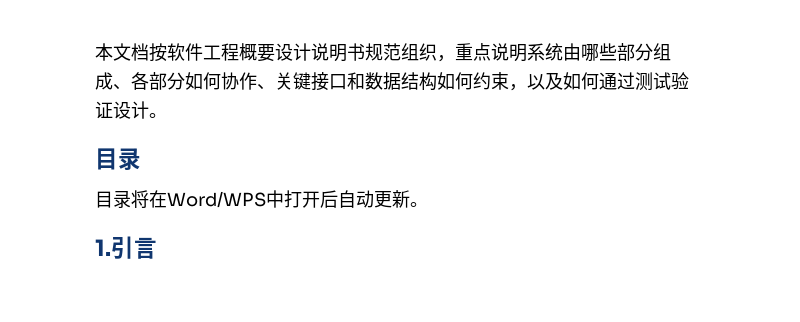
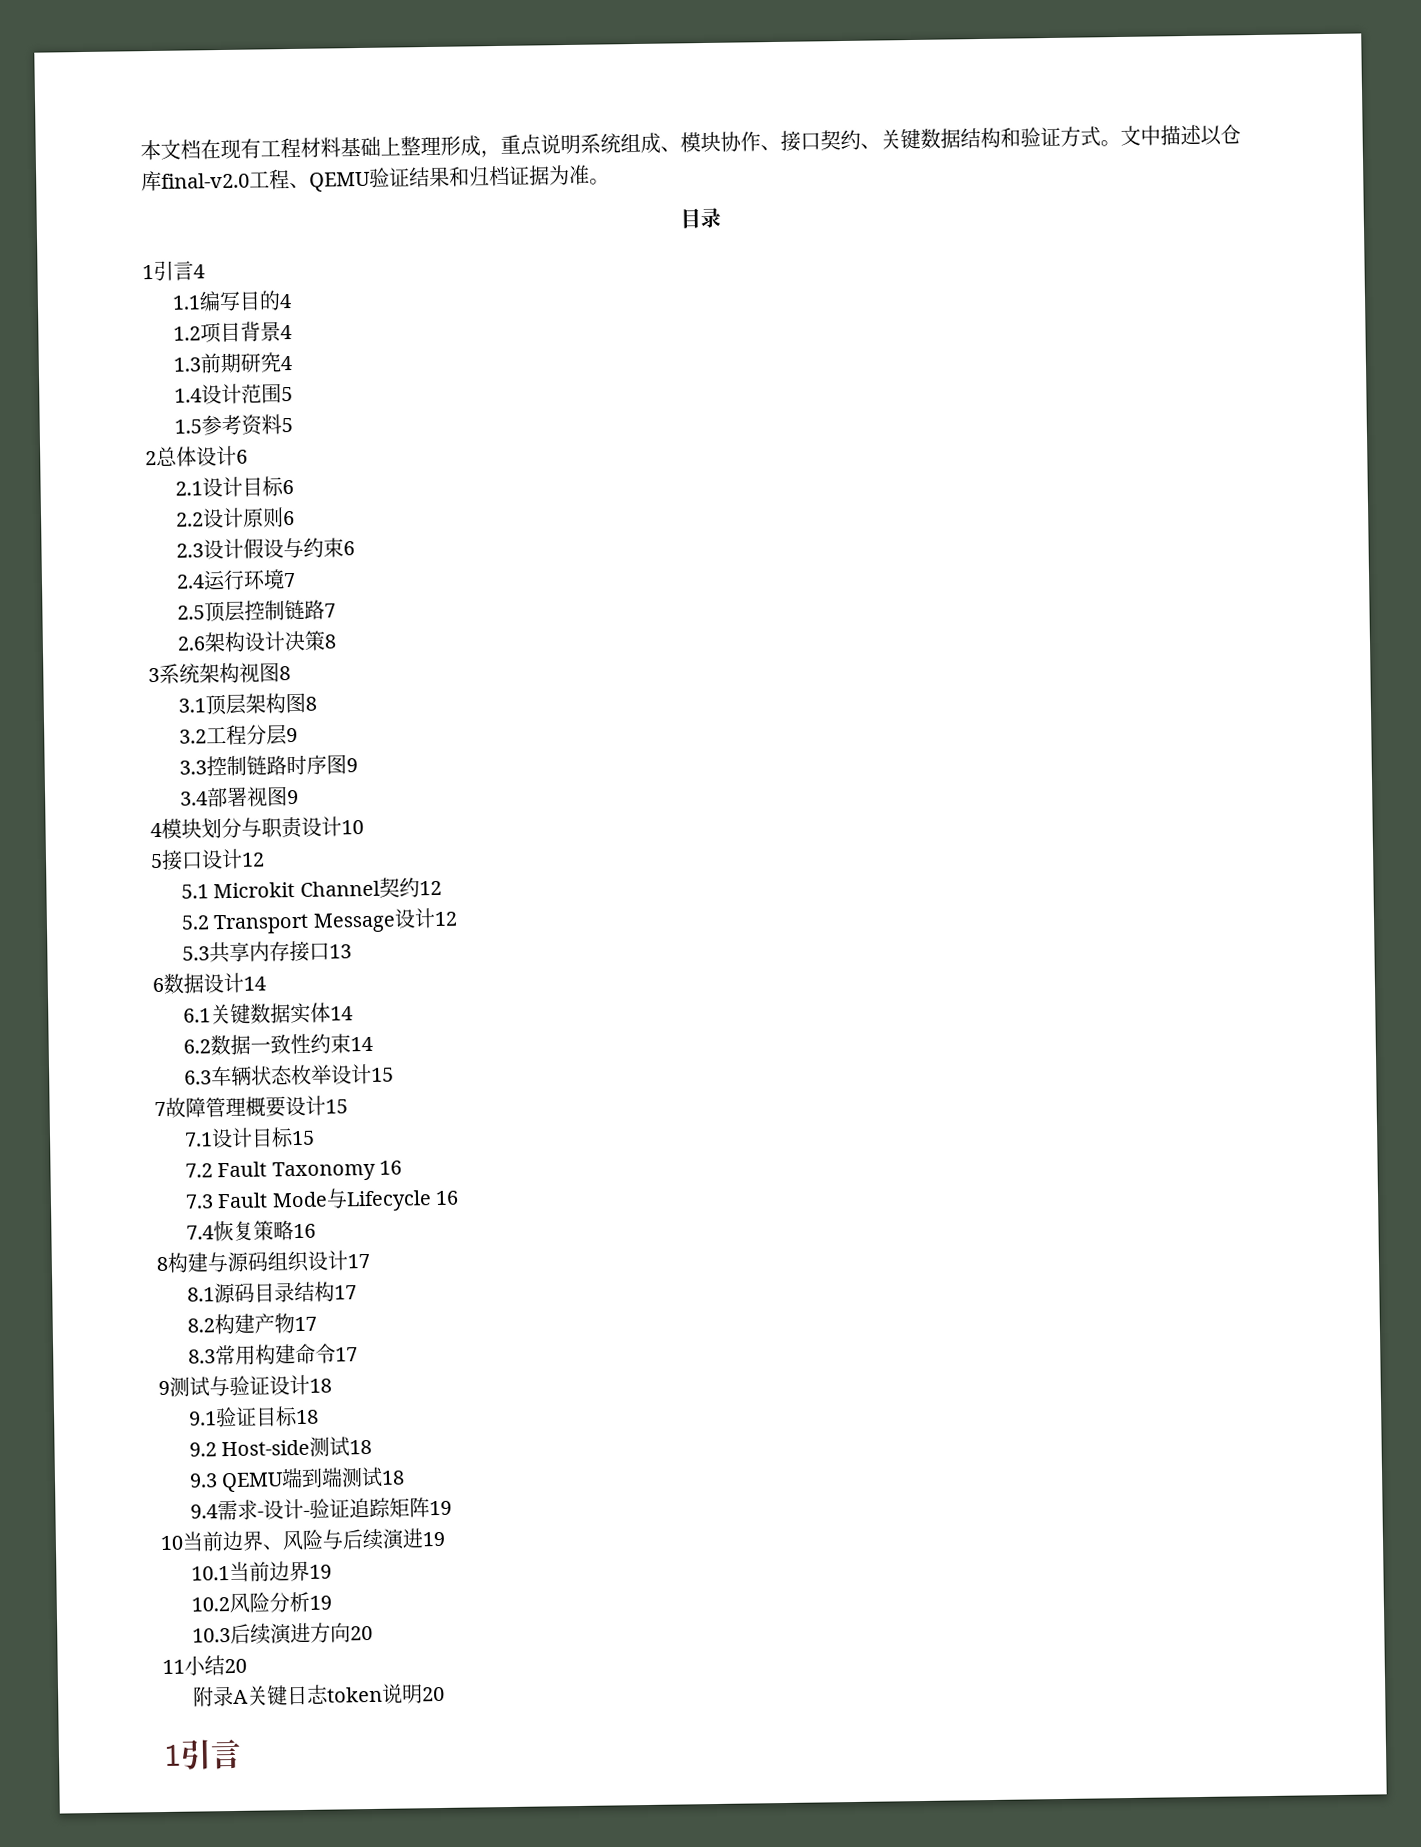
[149,43,671,62] [95,72,689,91] [95,101,167,119] [95,148,141,171] [95,190,428,208] [95,239,111,256] 按软件工程概要设计说明书规范组织，重点说明系统由哪些部分组成、各部分如何协作、关键接口和数据结构如何约束，以及如何通过测试验证设计。 // 目录 // 目录将在Word/WPS中打开后自动更新。 // 1. -> [200,124,1241,160] [141,164,610,192] [679,207,721,229] [142,260,205,281] [171,290,292,312] [172,321,292,344] [172,352,292,374] [173,383,293,405] [173,414,293,436] [145,445,248,467] [174,476,294,498] [174,507,295,529] [175,537,355,560] [175,569,296,591] [176,599,336,623] [176,630,336,653] [148,662,291,684] [177,692,317,716] [178,724,298,746] [178,754,358,777] [179,786,299,808] [150,816,364,839] [150,848,265,871] [180,877,442,899] [180,907,458,935] [181,940,352,964] [152,972,266,994] [182,1002,353,1025] [182,1033,373,1056] [183,1063,394,1087] [154,1095,348,1118] [183,1127,315,1149] [184,1160,403,1182] [184,1188,460,1212] [185,1220,316,1242] [156,1250,370,1273] [186,1281,357,1304] [186,1313,317,1335] [187,1343,358,1366] [158,1374,332,1397] [188,1406,319,1428] [188,1436,373,1457] [188,1466,406,1493] [189,1497,452,1521] [160,1528,445,1552] [190,1560,332,1583] [190,1591,332,1614] [191,1622,373,1645] [162,1655,247,1676] [191,1683,445,1707] [163,1744,182,1767] 在现有工程材料基础上整理形成，重点说明系统组成、模块协作、接口契约、关键数据结构和验证方式。文中描述以仓库final-v2.0工程、QEMU验证结果和归档证据为准。 // 目录 // 1引言4 // 1.1编写目的4 // 1.2项目背景4 // 1.3前期研究4 // 1.4设计范围5 // 1.5参考资料5 // 2总体设计6 // 2.1设计目标6 // 2.2设计原则6 // 2.3设计假设与约束6 // 2.4运行环境7 // 2.5顶层控制链路7 // 2.6架构设计决策8 // 3系统架构视图8 // 3.1顶层架构图8 // 3.2工程分层9 // 3.3控制链路时序图9 // 3.4部署视图9 // 4模块划分与职责设计10 // 5接口设计12 // 5.1 Microkit Channel契约12 // 5.2 Transport Message设计12 // 5.3共享内存接口13 // 6数据设计14 // 6.1关键数据实体14 // 6.2数据一致性约束14 // 6.3车辆状态枚举设计15 // 7故障管理概要设计15 // 7.1设计目标15 // 7.2 Fault Taxonomy 16 // 7.3 Fault Mode与Lifecycle 16 // 7.4恢复策略16 // 8构建与源码组织设计17 // 8.1源码目录结构17 // 8.2构建产物17 // 8.3常用构建命令17 // 9测试与验证设计18 // 9.1验证目标18 // 9.2 Host-side测试18 // 9.3 QEMU端到端测试18 // 9.4需求-设计-验证追踪矩阵19 // 10当前边界、风险与后续演进19 // 10.1当前边界19 // 10.2风险分析19 // 10.3后续演进方向20 // 11小结20 // 附录A关键日志token说明20 // 1

